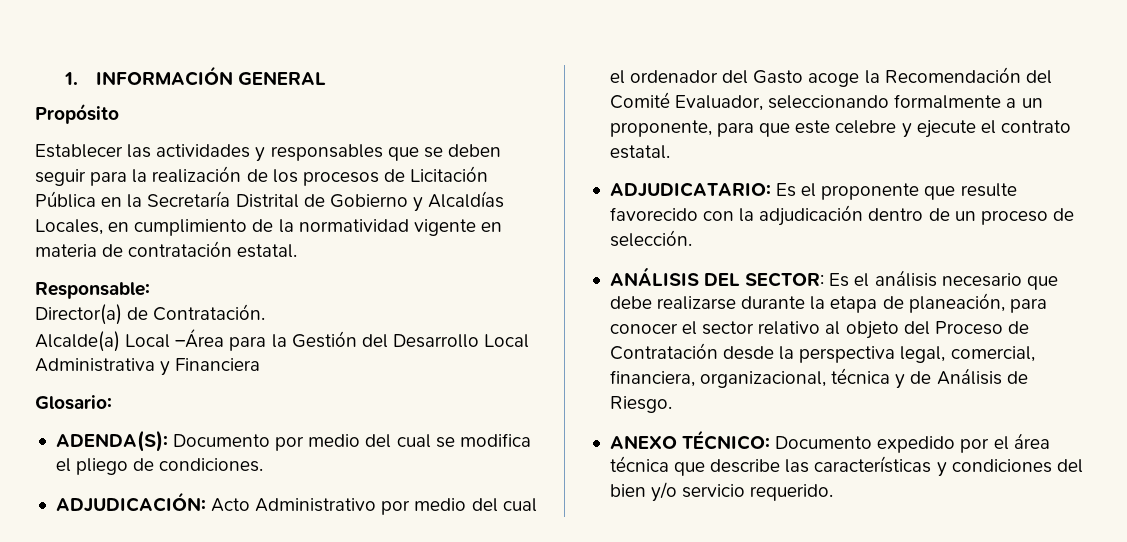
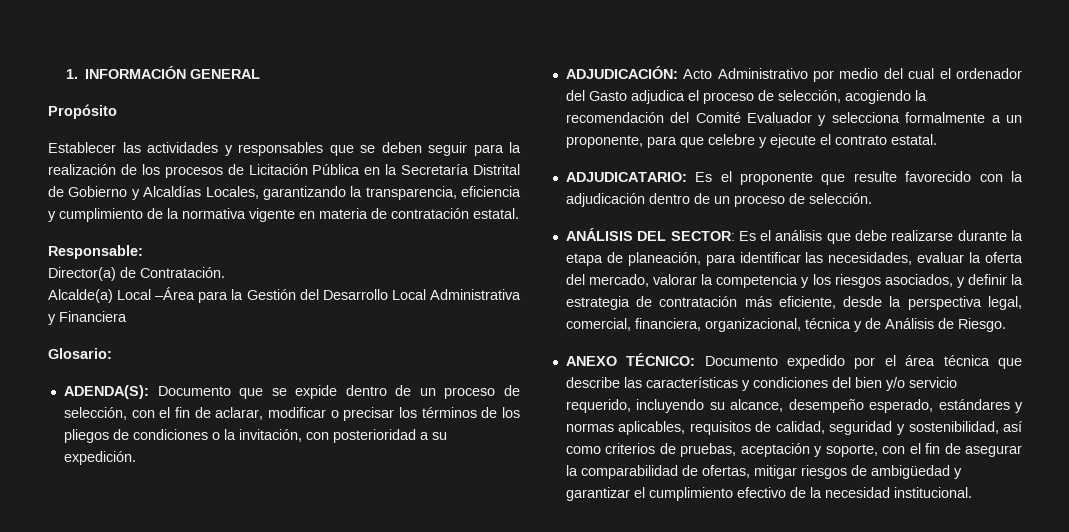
[108,222,130,232] en -> [262,186,521,200] [48,211,56,222] garantizando la transparencia, eficiencia y
[298,219,409,232] normatividad -> [182,208,246,219] normativa
[275,433,531,451] [55,458,264,475] por medio del cual se modifica el pliego de condiciones. -> [239,385,521,399] [63,407,521,421] [63,429,447,443] [63,451,136,465] que se expide dentro de un proceso de selección, con el fin de aclarar, modificar o precisar los términos de los pliegos de condiciones o la invitación, con posterioridad a su expedición.
[808,67,1052,87] [609,92,890,111] acoge la Recomendación del Comité Evaluador, seleccionando -> [630,90,927,104] [565,112,900,126] adjudica el proceso de selección, acogiendo la recomendación del Comité Evaluador y selecciona
[795,120,831,134] este -> (704, 142) none
[941,273,1022,287] necesario -> (823, 235) none
[609,321,1029,339] [609,343,718,360] conocer el sector relativo al objeto del Proceso de Contratación -> [739,252,1023,265] [565,274,1024,288] [565,296,836,310] identificar las necesidades, evaluar la oferta del mercado, valorar la competencia y los riesgos asociados, y definir la estrategia de contratación más eficiente,
[750,484,834,501] requerido. -> [565,399,1024,413] [565,421,1023,435] [565,443,1022,457] [565,465,962,479] [565,487,972,501] requerido, incluyendo su alcance, desempeño esperado, estándares y normas aplicables, requisitos de calidad, seguridad y sostenibilidad, así como criterios de pruebas, aceptación y soporte, con el fin de asegurar la comparabilidad de ofertas, mitigar riesgos de ambigüedad y garantizar el cumplimiento efectivo de la necesidad institucional.

